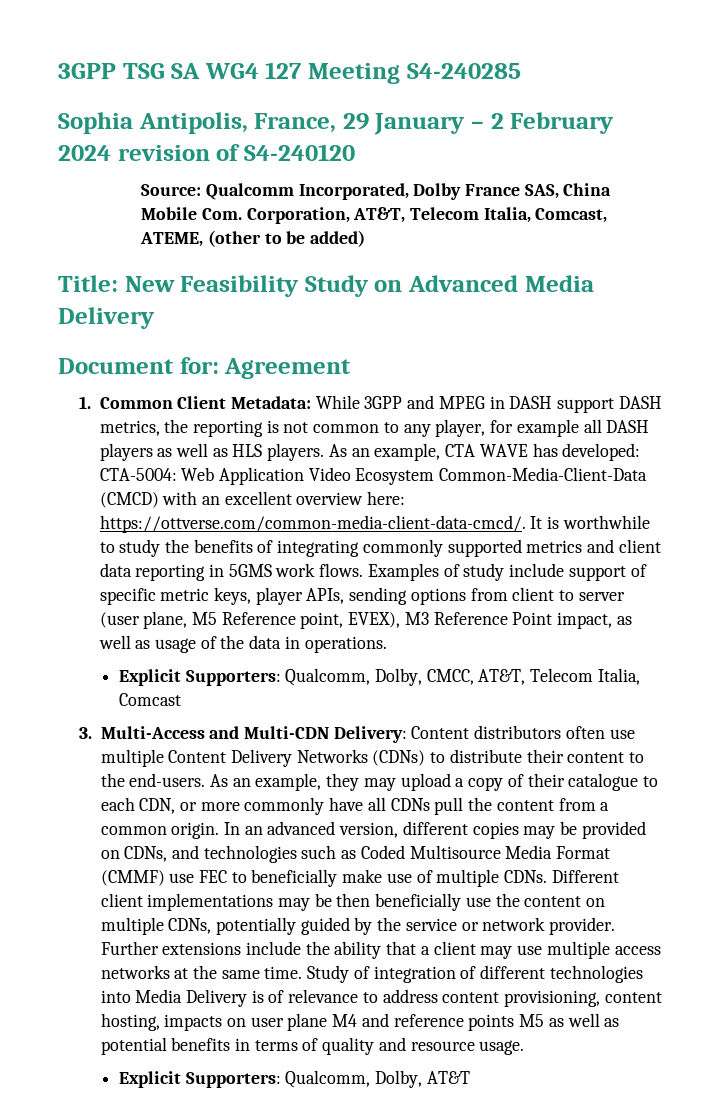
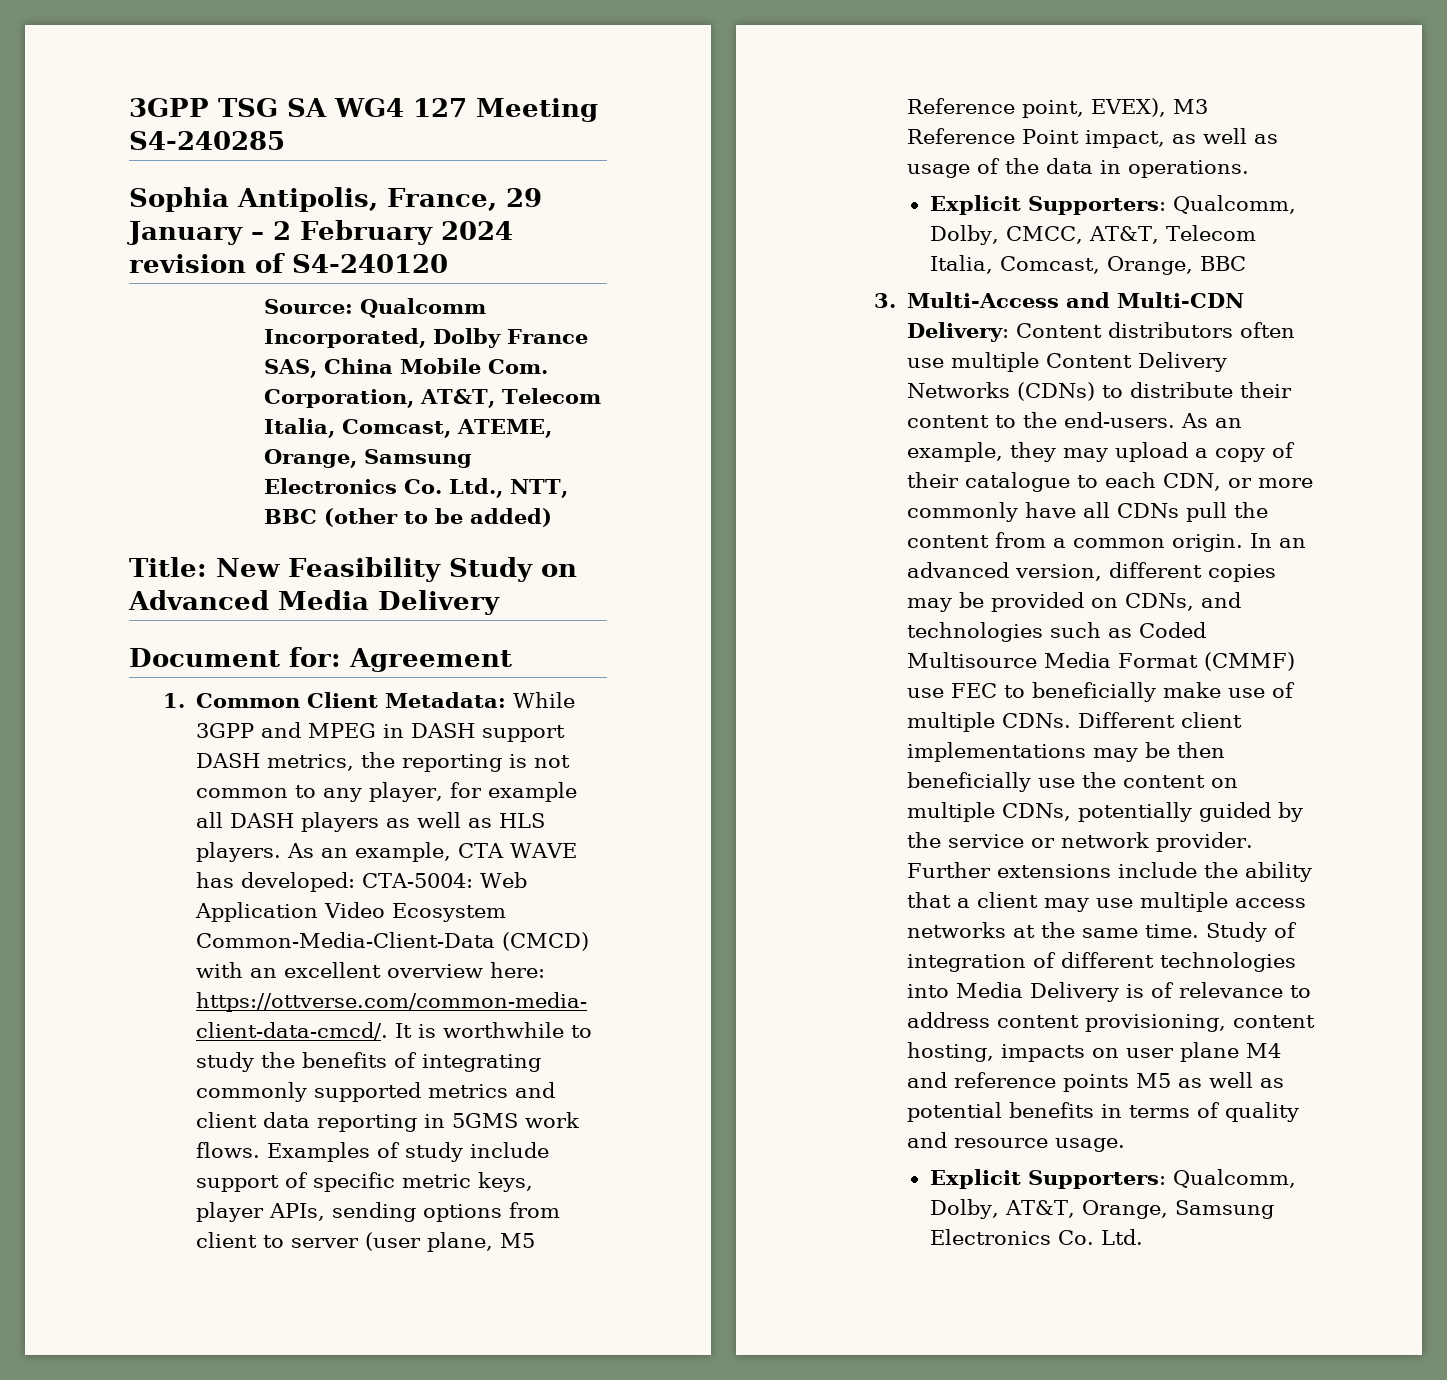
(204, 239) none -> [263,449,472,468] [263,478,568,498] [263,509,317,524] Orange, Samsung Electronics Co. Ltd., NTT, BBC
[118,693,181,706] Comcast -> [999,256,1246,275] Comcast, Orange, BBC
[426,1071,470,1084] AT&T -> [1004,1200,1274,1219] [929,1229,1143,1245] AT&T, Orange, Samsung Electronics Co. Ltd.

